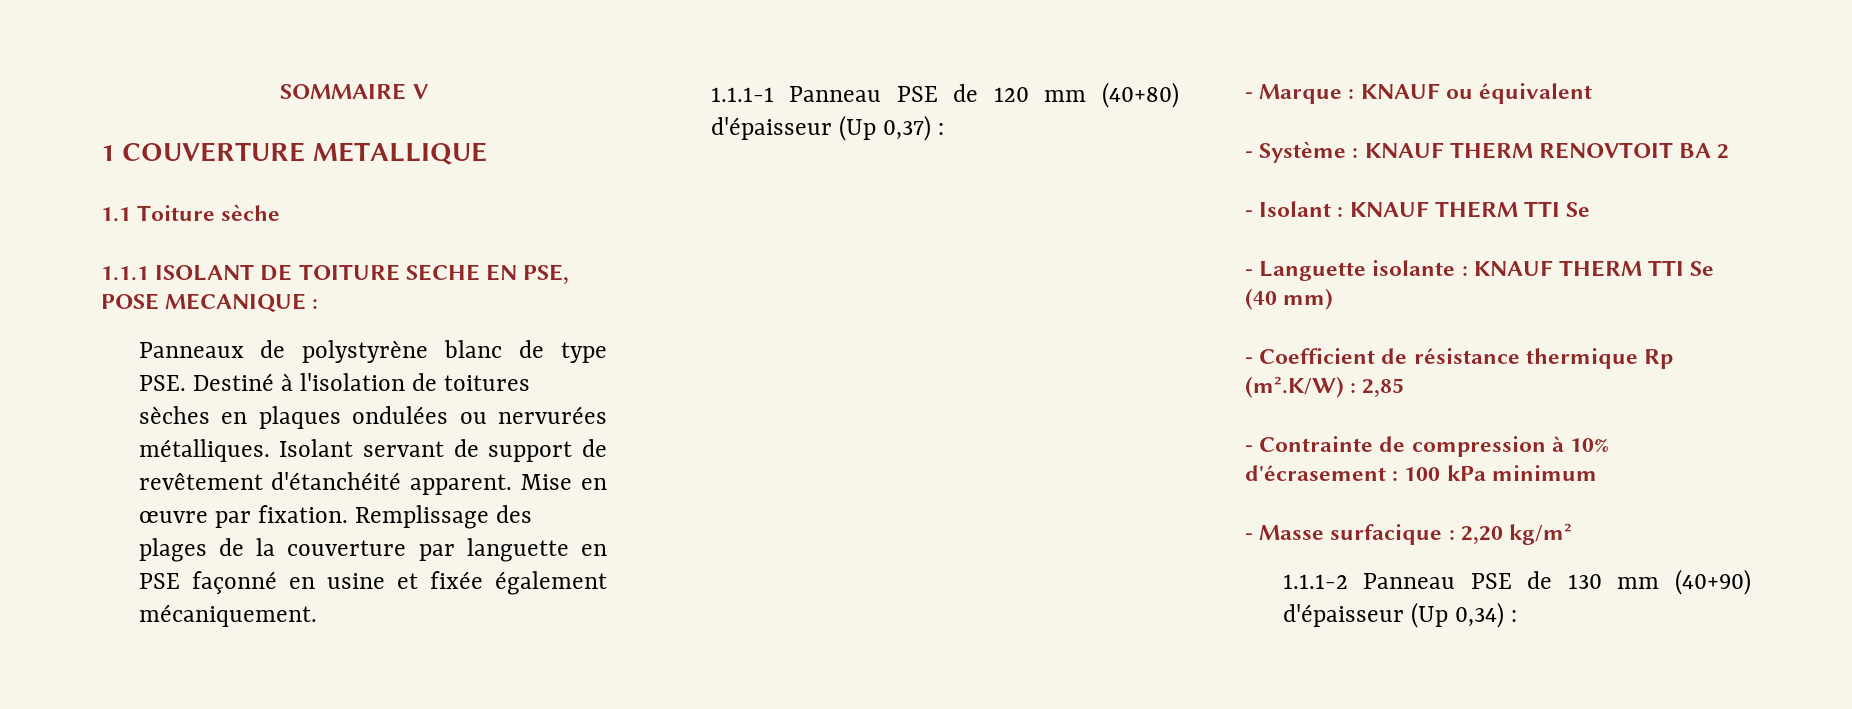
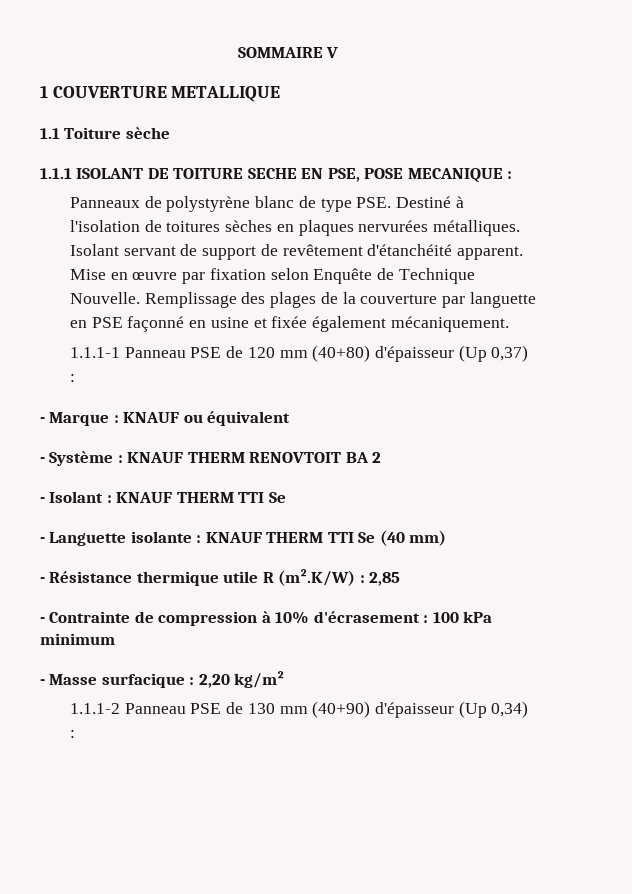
[352,406,487,424] ondulées ou -> (354, 228) none
[257,505,348,523] fixation. -> [209,268,475,284] [69,292,140,304] fixation selon Enquête de Technique Nouvelle.
[1259,348,1674,369] Coefficient de résistance thermique Rp -> [49,571,274,586] Résistance thermique utile R

